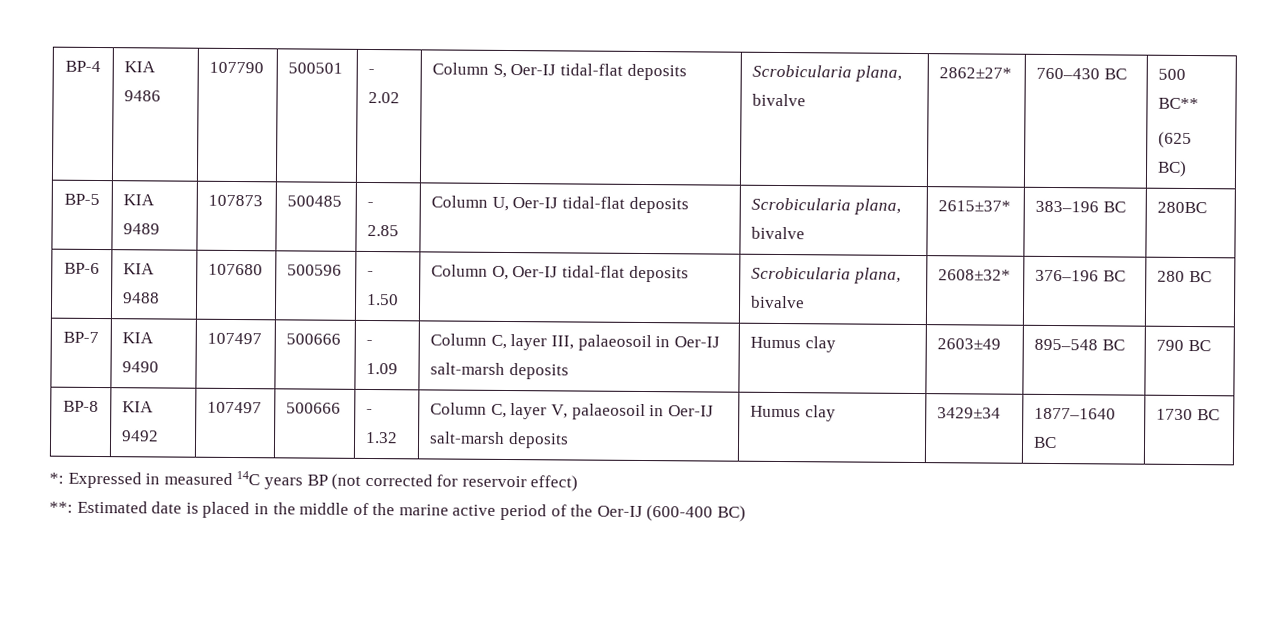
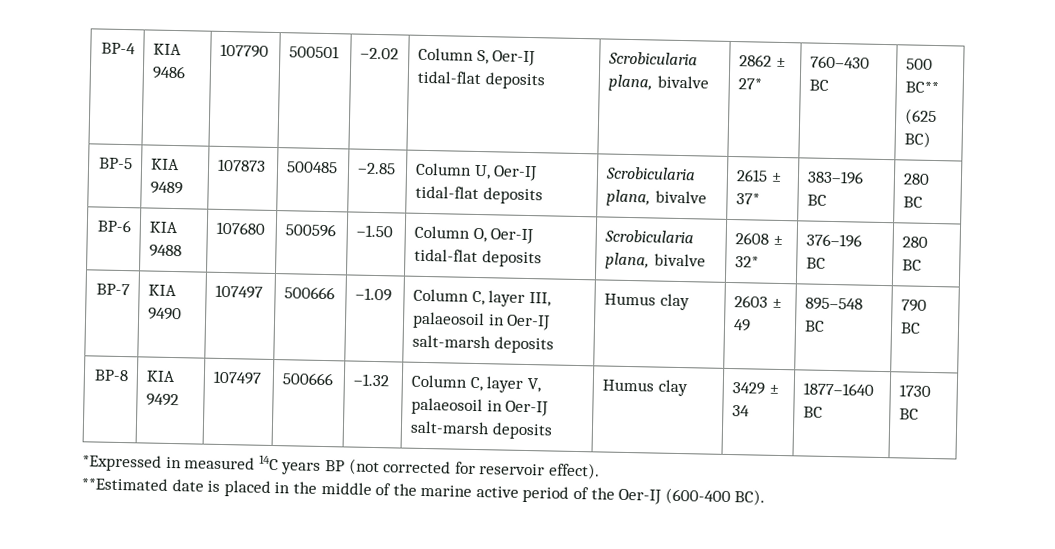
[368,68,376,75] [368,91,401,104] - 2.02 -> [359,47,399,60] –2.02
[939,67,1013,79] 2862±27* -> [738,54,786,68] [737,78,762,90] 2862 ± 27*
[367,201,375,208] [367,224,400,237] - 2.85 -> [356,162,396,175] –2.85
[938,200,1012,212] 2615±37* -> [735,169,782,182] [735,193,760,205] 2615 ± 37*
[1157,201,1208,214] 280BC -> [902,173,930,185] [902,196,923,208] 280 BC
[367,270,375,277] [367,293,400,306] - 1.50 -> [355,224,393,238] –1.50
[938,269,1012,281] 2608±32* -> [734,232,783,246] [734,256,759,268] 2608 ± 32*
[366,339,374,346] [366,362,399,375] - 1.09 -> [354,287,392,302] –1.09
[937,338,1002,350] 2603±49 -> [733,295,782,309] [732,319,751,332] 2603 ± 49
[366,408,374,415] [366,431,399,444] - 1.32 -> [352,373,390,387] –1.32
[937,407,1002,419] 3429±34 -> [731,382,779,395] [731,405,750,417] 3429 ± 34
[49,471,142,489] *: Expressed -> [82,454,162,472] *Expressed
[530,475,579,492] [49,500,148,514] effect) // **: Estimated -> [547,462,600,480] [81,477,168,491] effect). // **Estimated
[717,505,747,522] BC) -> [734,489,766,506] BC).

